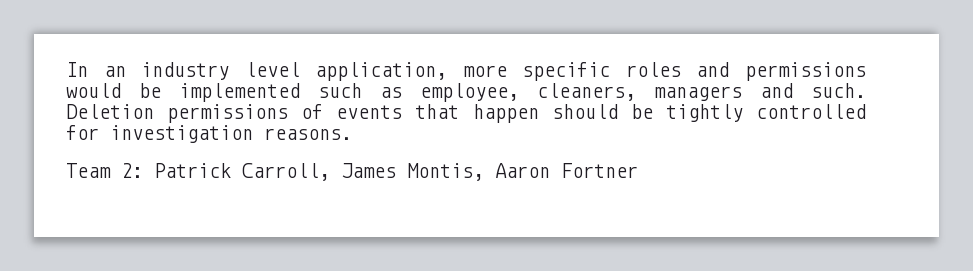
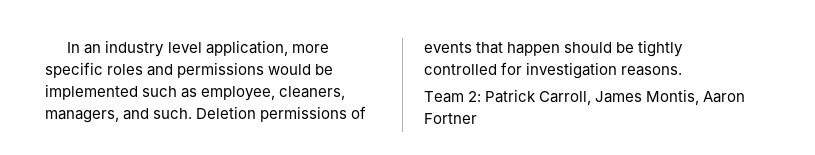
[654,86,742,101] managers -> [45,110,119,123] managers,

